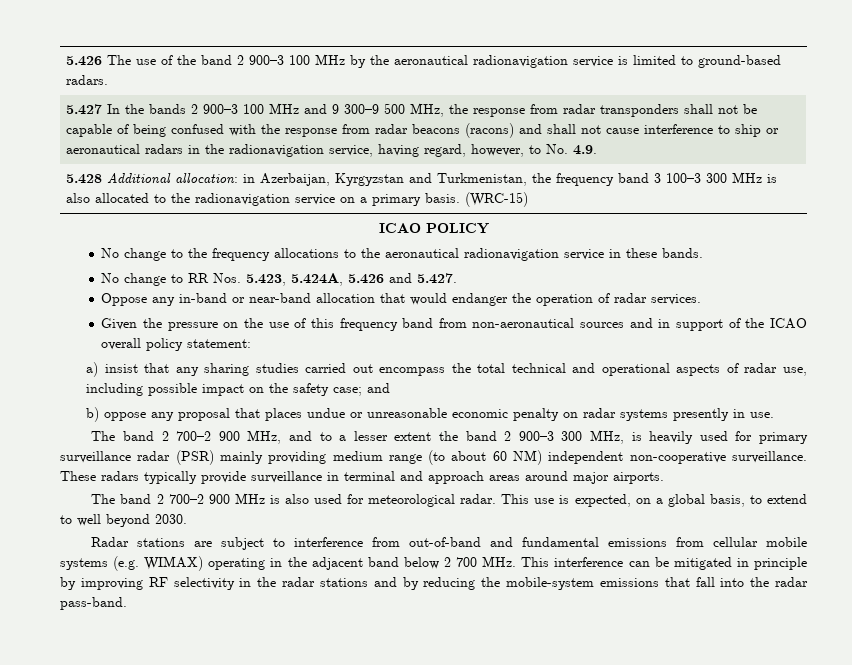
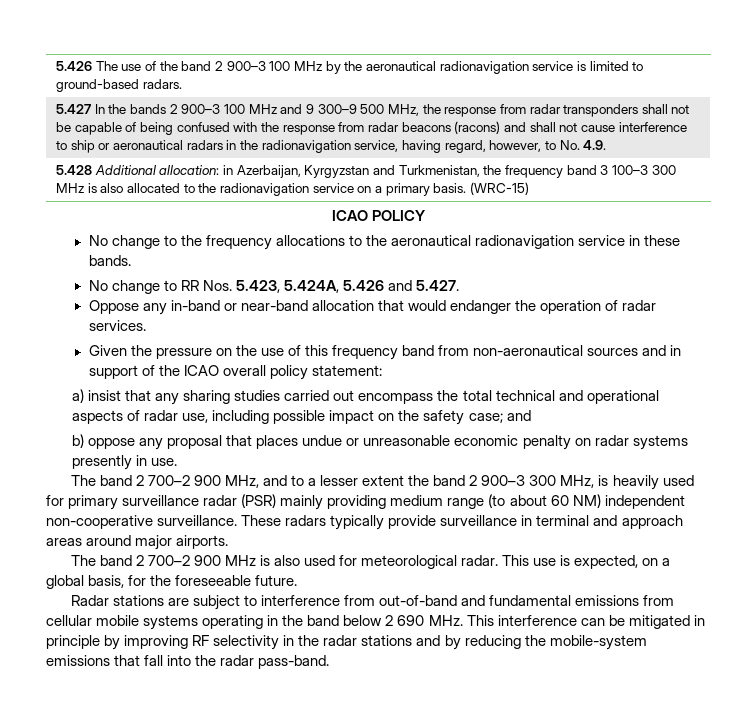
[749,494,807,504] [60,514,187,527] to extend to well beyond 2030. -> [128,575,298,586] for the foreseeable future.
[113,556,204,571] (e.g. WIMAX) -> (199, 622) none
[311,557,363,570] adjacent -> (304, 620) none
[456,557,478,567] 700 -> [397,615,425,626] 690

